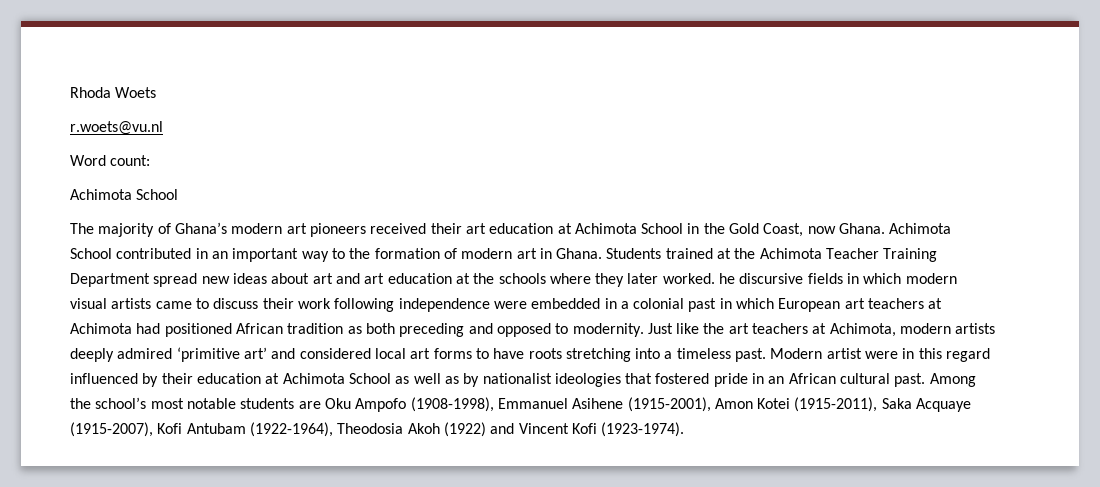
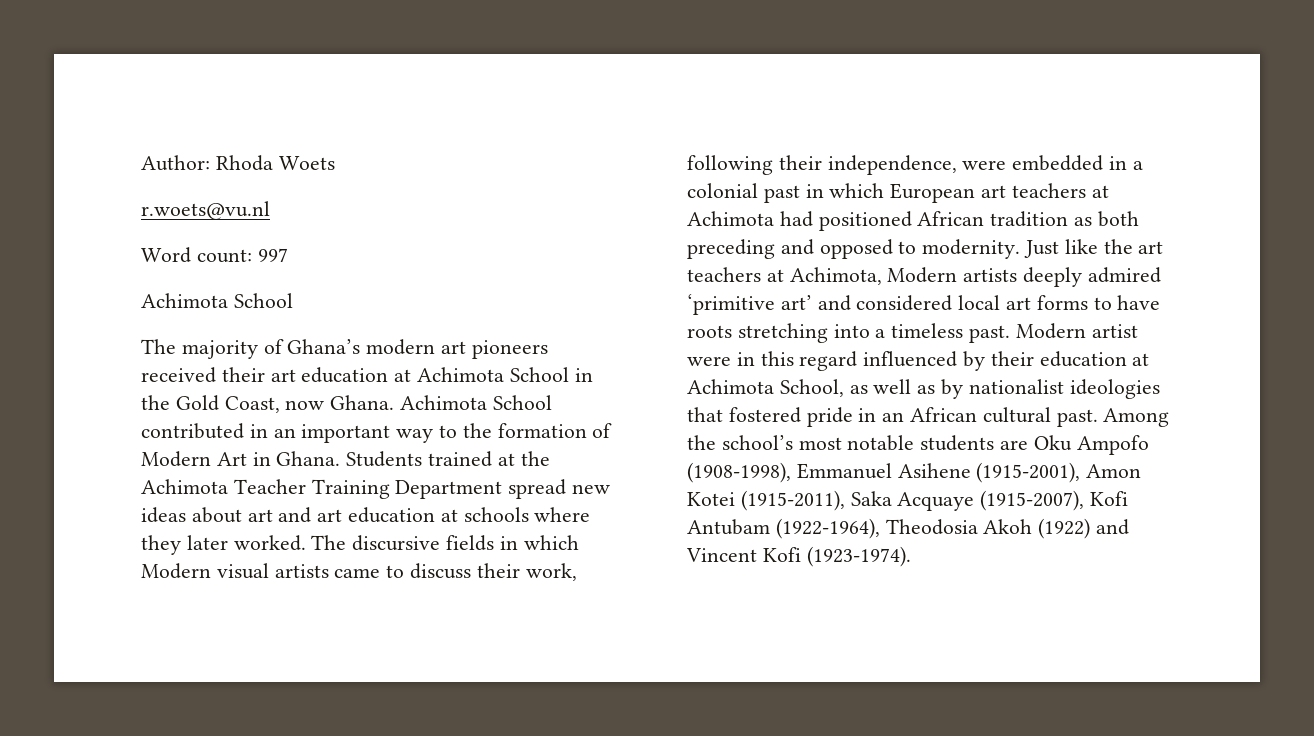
(70, 92) none -> [141,155,210,171] Author:
(151, 160) none -> [257,248,288,262] 997
[461,248,537,259] modern art -> [141,451,247,467] Modern Art
[473,273,495,284] the -> (458, 515) none
[719,273,736,284] he -> [311,535,347,550] The
[905,273,957,284] modern -> [141,563,211,579] Modern
[297,298,490,312] work following independence -> [525,563,577,581] [687,155,957,175] work, following their independence,
[900,323,952,334] modern -> [887,267,958,283] Modern
[348,373,391,384] School -> [779,379,844,397] School,

